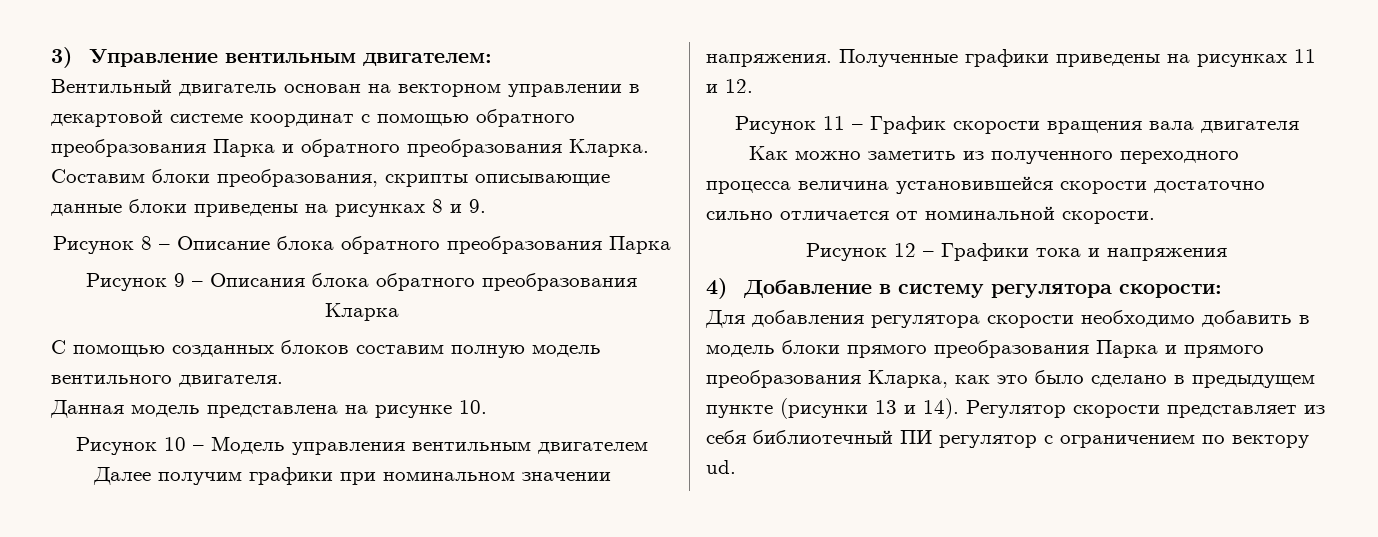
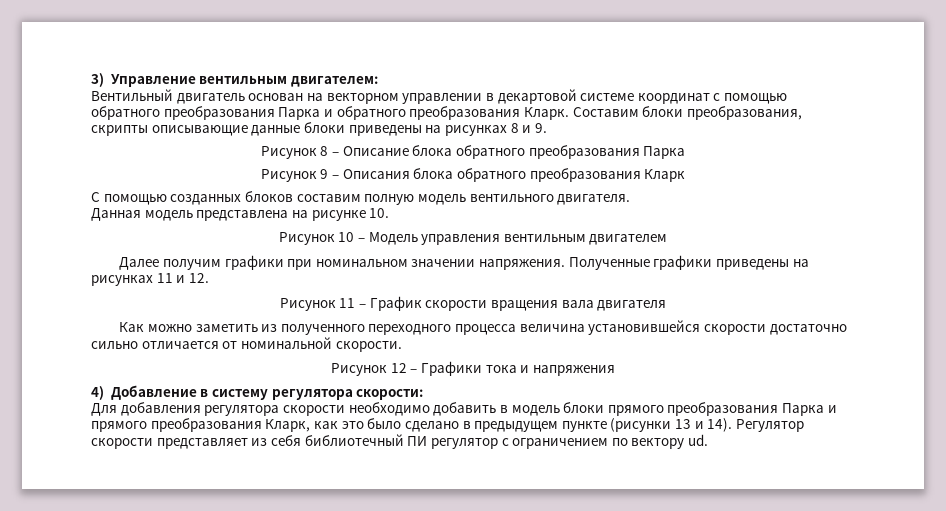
[569,139,649,157] Кларка. -> [523,107,569,120] Кларк.
[324,303,399,321] Кларка -> [644,169,686,182] Кларк
[868,370,948,388] Кларка, -> [265,419,311,432] Кларк,

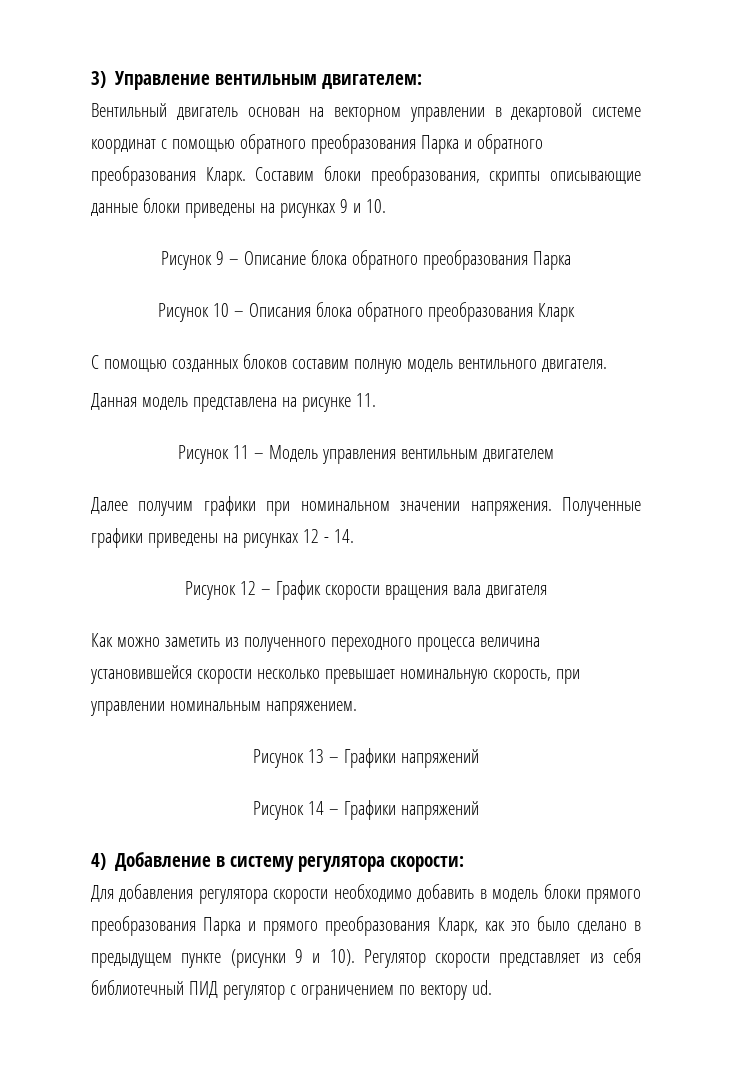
[510,123,547,133] [260,146,329,159] 8 и 9. // Рисунок 8 -> [339,199,386,213] [161,251,225,270] 9 и 10. // Рисунок 9
[320,169,329,179] 9 -> [213,303,230,317] 10
[369,208,390,218] [278,232,355,245] 10. // Рисунок 10 -> [355,393,376,407] [178,445,250,464] 11. // Рисунок 11
[156,273,209,283] [279,298,356,311] 11 и 12. // Рисунок 11 -> [302,529,354,543] [185,581,257,600] 12 - 14. // Рисунок 12
[769,324,847,335] [91,337,402,352] [331,361,615,376] достаточно сильно отличается от номинальной скорости. // Рисунок 12 – Графики тока и напряжения -> [256,669,580,684] [90,701,357,716] [253,748,479,768] [253,800,479,820] несколько превышает номинальную скорость, при управлении номинальным напряжением. // Рисунок 13 – Графики напряжений // Рисунок 14 – Графики напряжений
[675,418,733,432] 13 и 14). -> [294,949,355,966] 9 и 10).
[407,436,428,446] ПИ -> [188,981,218,998] ПИД

